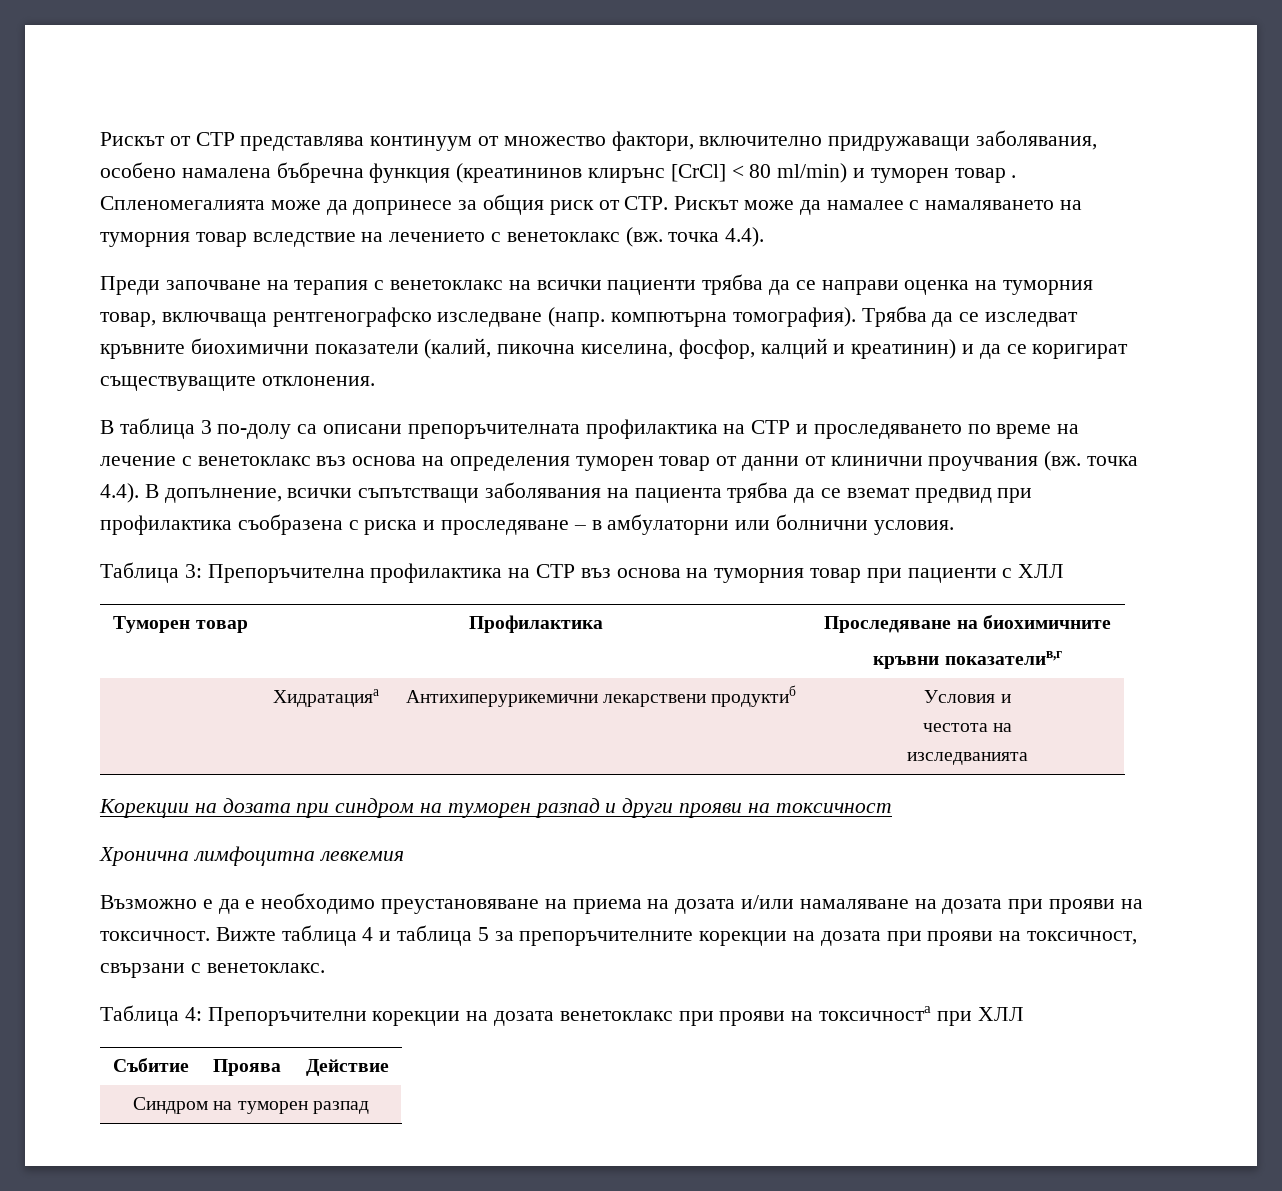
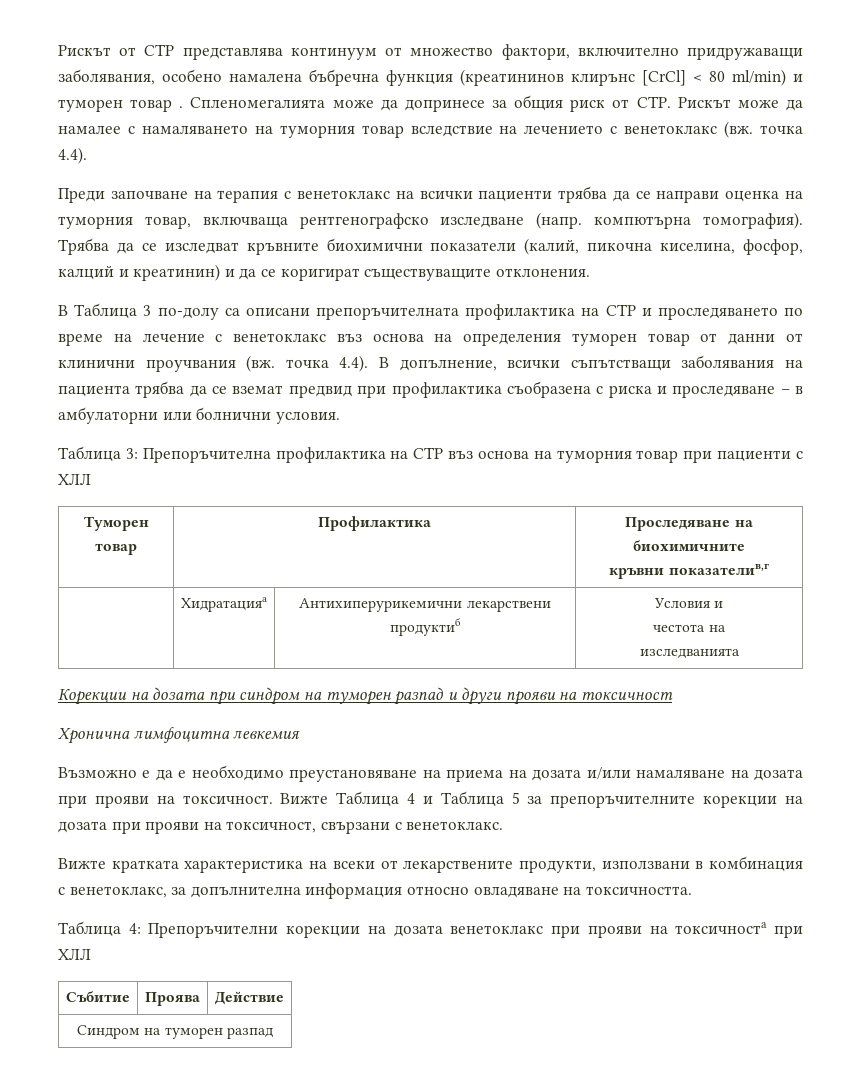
[119,418,195,439] таблица -> [74,303,138,319] Таблица
[281,925,357,946] таблица -> [336,791,400,807] Таблица
[397,925,473,946] таблица -> [440,791,504,807] Таблица
(325, 968) none -> [58,856,804,873] [58,883,692,899] // Вижте кратката характеристика на всеки от лекарствените продукти, използвани в комбинация с венетоклакс, за допълнителна информация относно овладяване на токсичността.

